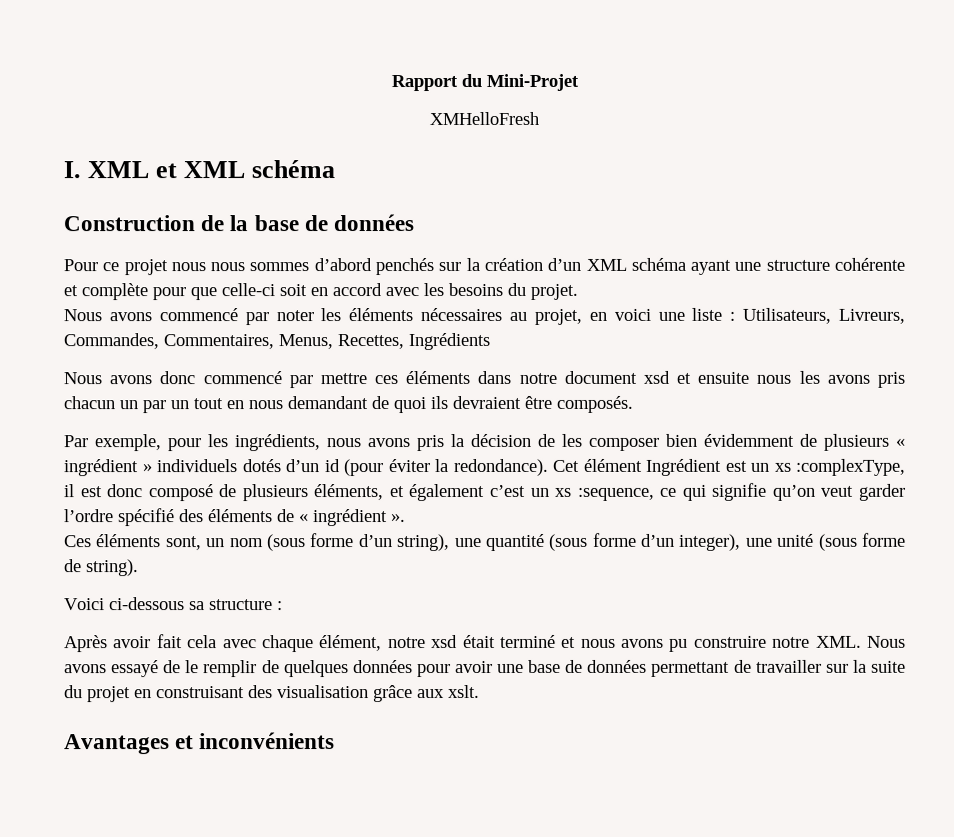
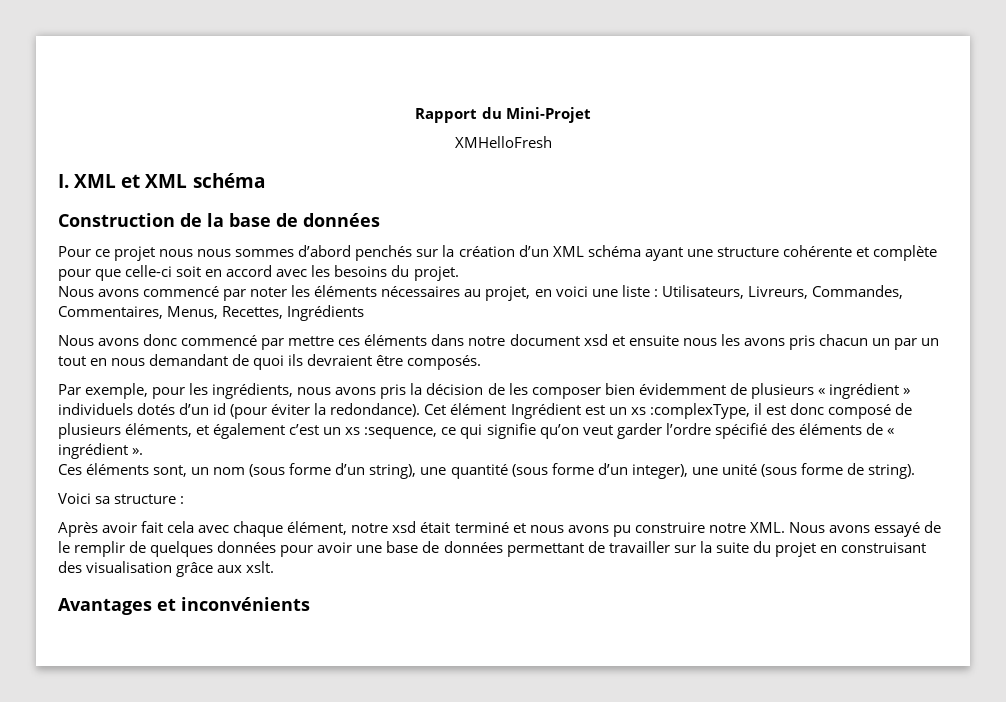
[109,597,185,611] ci-dessous -> (91, 498) none

